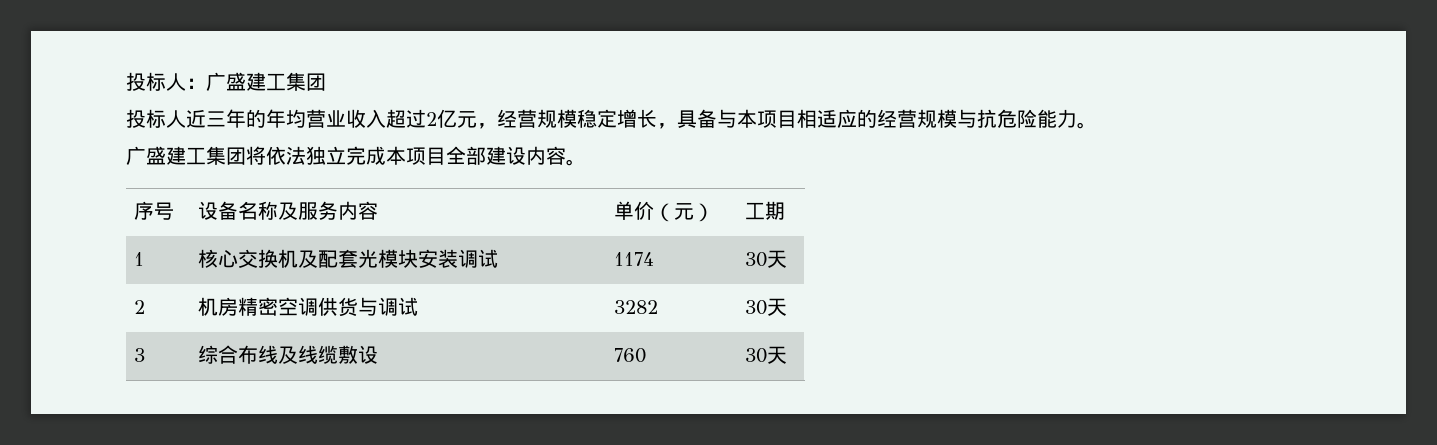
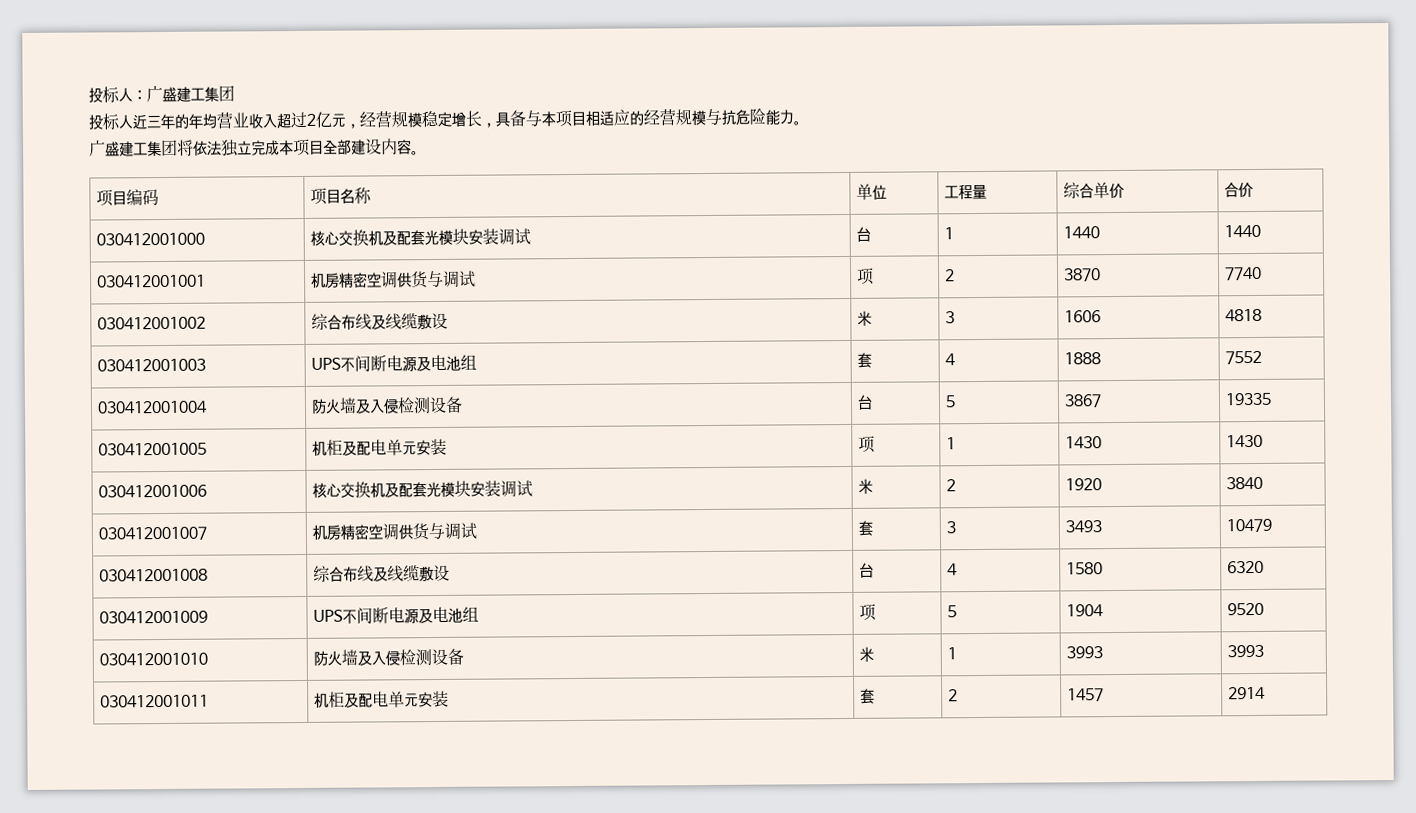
[134,201,175,220] [198,201,239,220] 序号 | 设备 -> [96,189,160,207] [310,187,342,205] 项目编码 | 项目
[278,201,379,220] [614,201,715,222] [745,201,786,220] [134,252,145,266] [198,249,499,268] [614,252,655,266] [745,250,788,268] [134,300,146,314] [198,297,419,317] [614,300,659,314] [745,298,788,316] [134,348,146,362] [198,345,379,364] [614,348,647,363] [745,346,788,364] 及服务内容 | 单价（元） | 工期 // 1 | 核心交换机及配套光模块安装调试 | 1174 | 30天 // 2 | 机房精密空调供货与调试 | 3282 | 30天 // 3 | 综合布线及线缆敷设 | 760 | 30天 -> [856,183,888,200] [944,184,988,200] [1063,182,1126,199] [1224,181,1255,198] [96,232,206,246] [310,228,532,247] [856,226,872,242] [944,227,955,240] [1063,226,1101,239] [1224,224,1262,238] [97,274,207,288] [311,270,477,289] [856,267,876,285] [945,269,956,282] [1063,268,1102,282] [1224,266,1263,281] [97,316,207,330] [311,312,449,330] [857,310,873,326] [945,311,956,324] [1064,310,1102,323] [1225,308,1263,322] [97,358,207,372] [311,354,478,372] [857,352,873,368] [945,353,957,366] [1064,352,1102,365] [1225,350,1263,365] [97,400,209,414] [311,396,464,414] [857,394,874,410] [945,395,957,408] [1064,394,1103,408] [1225,392,1273,406] [98,442,208,456] [312,438,448,456] [858,435,877,453] [946,437,957,450] [1065,436,1103,449] [1226,434,1264,448] [98,484,208,498] [312,480,534,499] [858,478,874,494] [946,479,957,492] [1065,478,1103,491] [1226,476,1264,490] [98,526,208,541] [312,522,478,541] [858,520,874,536] [946,521,957,534] [1065,520,1103,533] [1226,518,1273,533] [99,568,209,582] [313,564,451,582] [859,562,875,578] [947,563,959,576] [1066,562,1104,575] [1227,560,1265,574] [99,610,209,624] [313,606,480,624] [859,603,878,621] [947,605,958,618] [1066,604,1105,617] [1227,602,1265,616] [99,652,209,666] [313,648,465,666] [859,646,875,662] [947,647,958,660] [1066,646,1104,659] [1227,644,1265,658] [100,694,210,708] [314,690,450,708] [860,688,876,704] [948,689,959,702] [1067,688,1105,702] [1228,686,1267,700] | 单位 | 工程量 | 综合单价 | 合价 // 030412001000 | 核心交换机及配套光模块安装调试 | 台 | 1 | 1440 | 1440 // 030412001001 | 机房精密空调供货与调试 | 项 | 2 | 3870 | 7740 // 030412001002 | 综合布线及线缆敷设 | 米 | 3 | 1606 | 4818 // 030412001003 | UPS不间断电源及电池组 | 套 | 4 | 1888 | 7552 // 030412001004 | 防火墙及入侵检测设备 | 台 | 5 | 3867 | 19335 // 030412001005 | 机柜及配电单元安装 | 项 | 1 | 1430 | 1430 // 030412001006 | 核心交换机及配套光模块安装调试 | 米 | 2 | 1920 | 3840 // 030412001007 | 机房精密空调供货与调试 | 套 | 3 | 3493 | 10479 // 030412001008 | 综合布线及线缆敷设 | 台 | 4 | 1580 | 6320 // 030412001009 | UPS不间断电源及电池组 | 项 | 5 | 1904 | 9520 // 030412001010 | 防火墙及入侵检测设备 | 米 | 1 | 3993 | 3993 // 030412001011 | 机柜及配电单元安装 | 套 | 2 | 1457 | 2914

